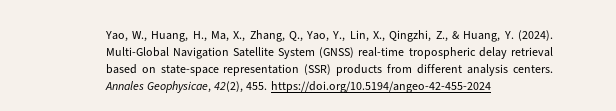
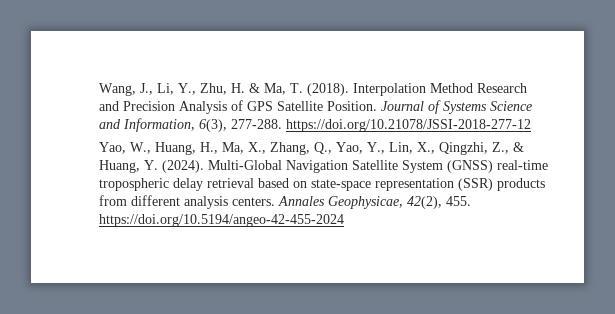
(104, 36) none -> [98,83,527,96] [98,100,532,114] [98,118,531,132] Wang, J., Li, Y., Zhu, H. & Ma, T. (2018). Interpolation Method Research and Precision Analysis of GPS Satellite Position. Journal of Systems Science and Information, 6(3), 277-288. https://doi.org/10.21078/JSSI-2018-277-12 //

